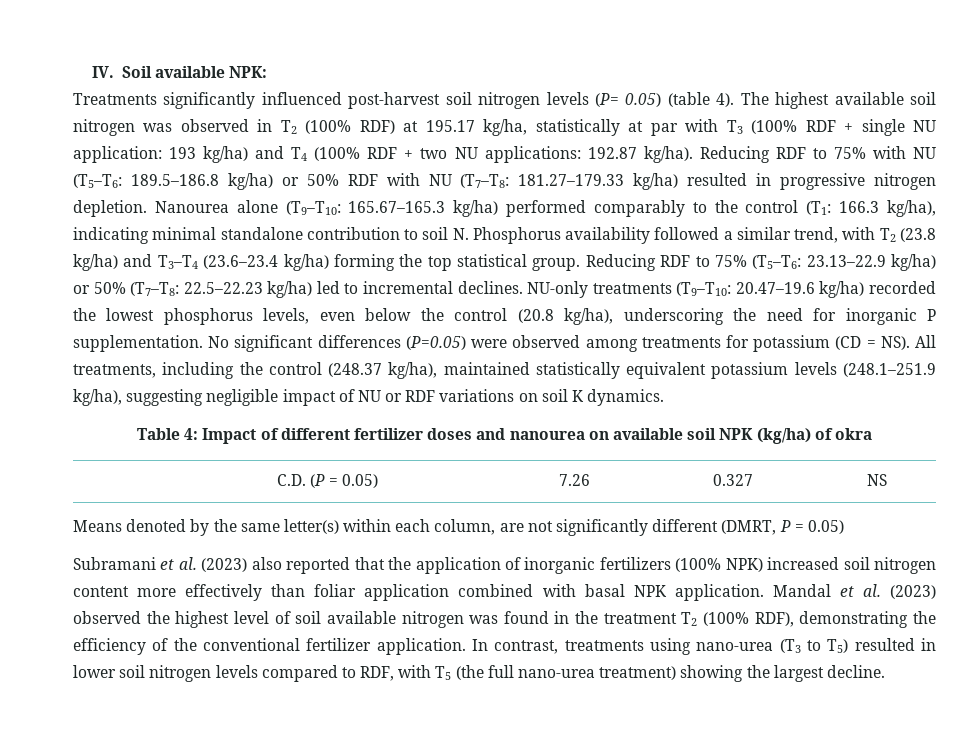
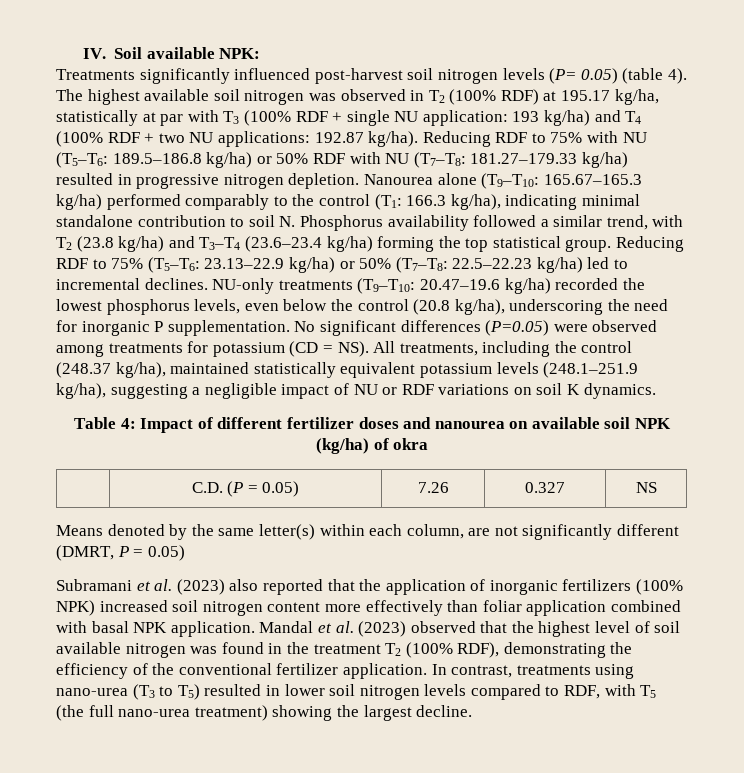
(204, 397) none -> [192,387,201,395] a
(141, 617) none -> [480,621,508,633] that

